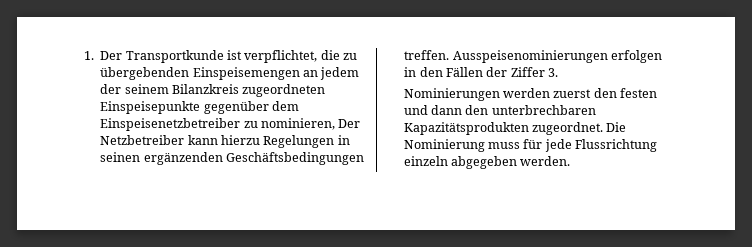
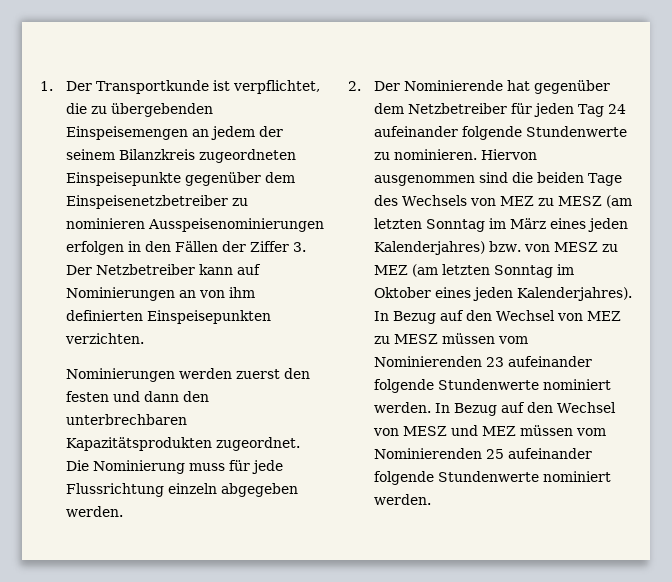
[261,118,361,130] [100,135,350,148] [100,152,364,165] [404,50,450,60] nominieren, Der Netzbetreiber kann hierzu Regelungen in seinen ergänzenden Geschäftsbedingungen treffen. -> [65,218,145,229] nominieren
(559, 72) none -> [65,264,261,275] [65,287,255,301] [65,310,271,324] [64,333,144,344] Der Netzbetreiber kann auf Nominierungen an von ihm definierten Einspeisepunkten verzichten.
(571, 161) none -> [348,80,610,94] [373,103,626,117] [373,126,627,140] [373,149,537,160] [373,172,622,186] [373,195,632,208] [373,218,628,232] [373,241,618,255] [373,264,574,278] [373,287,632,301] [373,310,621,324] [373,333,528,344] [373,356,592,367] [373,379,611,393] [373,402,616,416] [372,425,606,436] [373,448,592,459] [373,471,611,485] [373,494,431,505] // 2. Der Nominierende hat gegenüber dem Netzbetreiber für jeden Tag 24 aufeinander folgende Stundenwerte zu nominieren. Hiervon ausgenommen sind die beiden Tage des Wechsels von MEZ zu MESZ (am letzten Sonntag im März eines jeden Kalenderjahres) bzw. von MESZ zu MEZ (am letzten Sonntag im Oktober eines jeden Kalenderjahres). In Bezug auf den Wechsel von MEZ zu MESZ müssen vom Nominierenden 23 aufeinander folgende Stundenwerte nominiert werden. In Bezug auf den Wechsel von MESZ und MEZ müssen vom Nominierenden 25 aufeinander folgende Stundenwerte nominiert werden.

